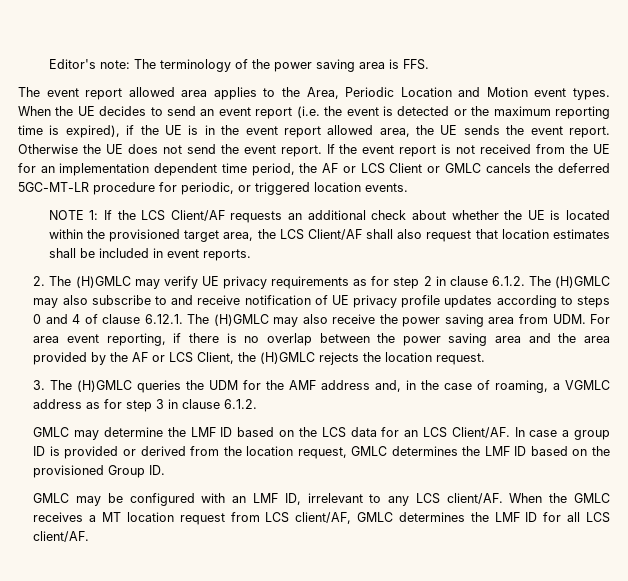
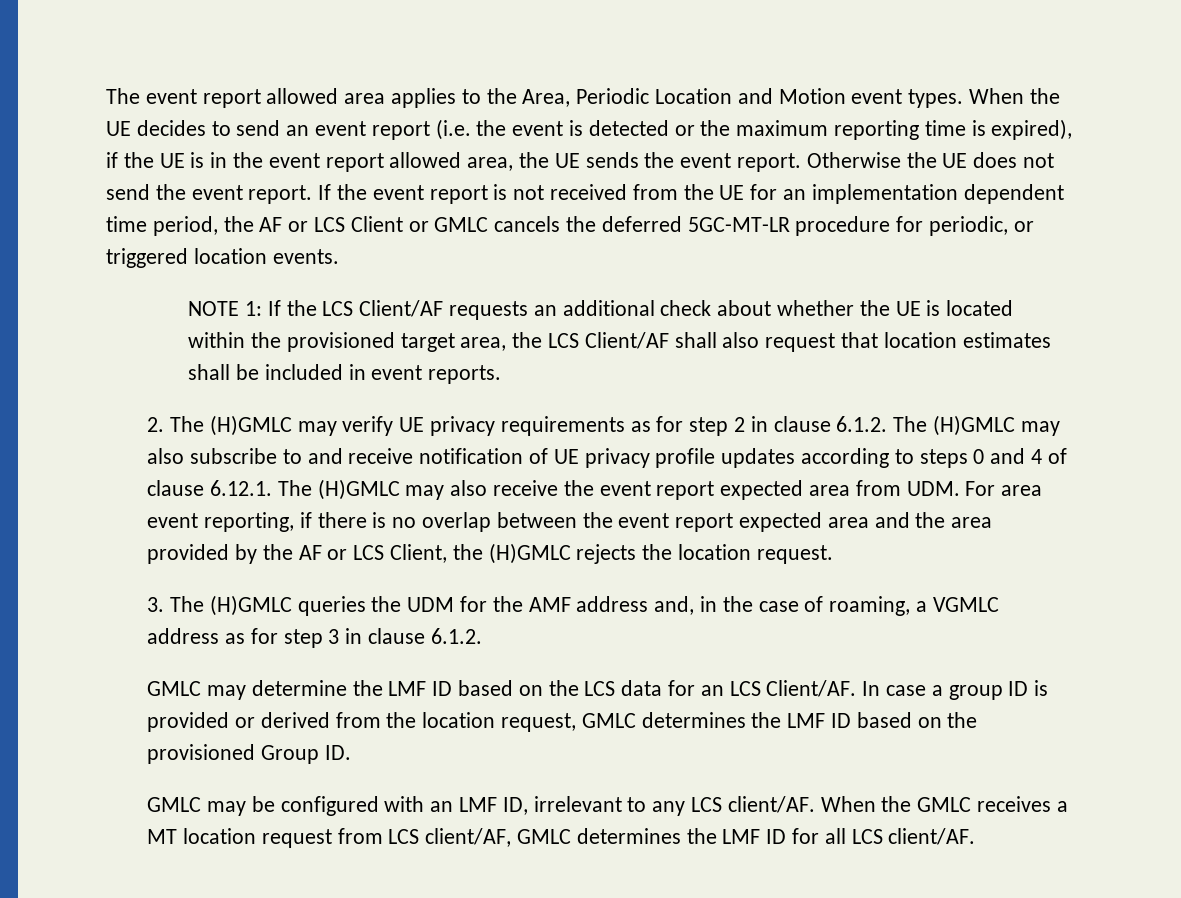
[48,59,429,72] Editor's note: The terminology of the power saving area is FFS. // -> (106, 96) none
[402,314,484,327] power saving -> [599,480,804,500] event report expected
[402,333,488,346] power saving -> [618,512,822,532] event report expected

